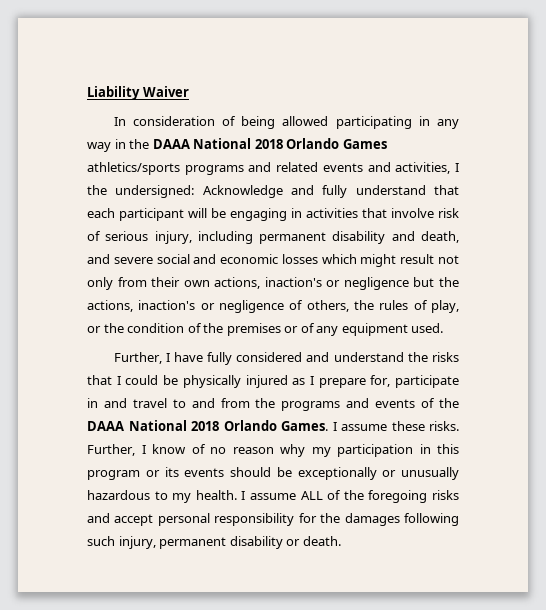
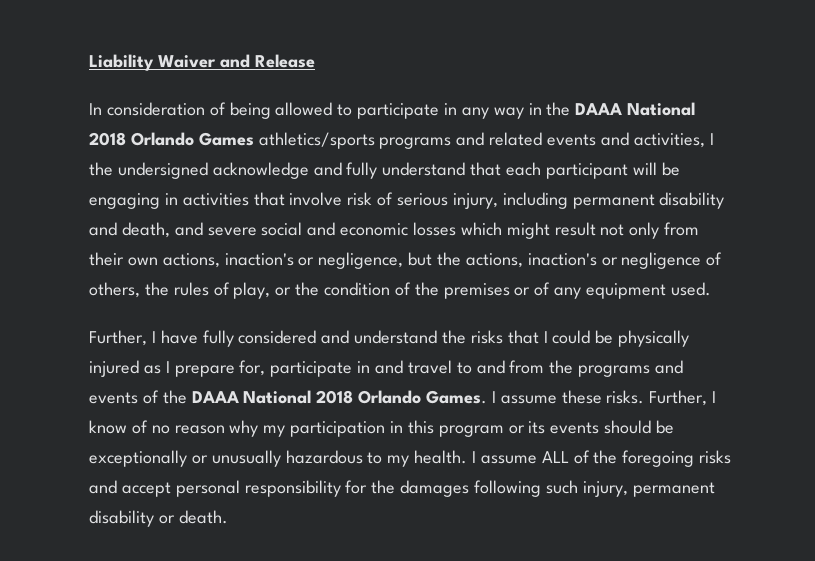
(189, 91) none -> [219,54,315,68] and Release
[335,116,412,129] participating -> [337,103,440,119] to participate
[115,185,283,198] undersigned: Acknowledge -> [117,162,309,179] undersigned acknowledge
[343,277,409,290] negligence -> [318,252,404,269] negligence,

